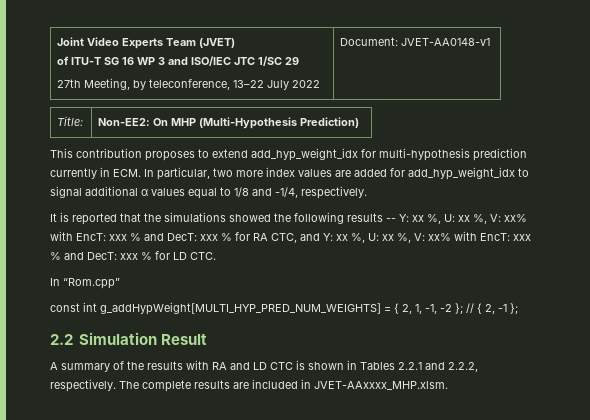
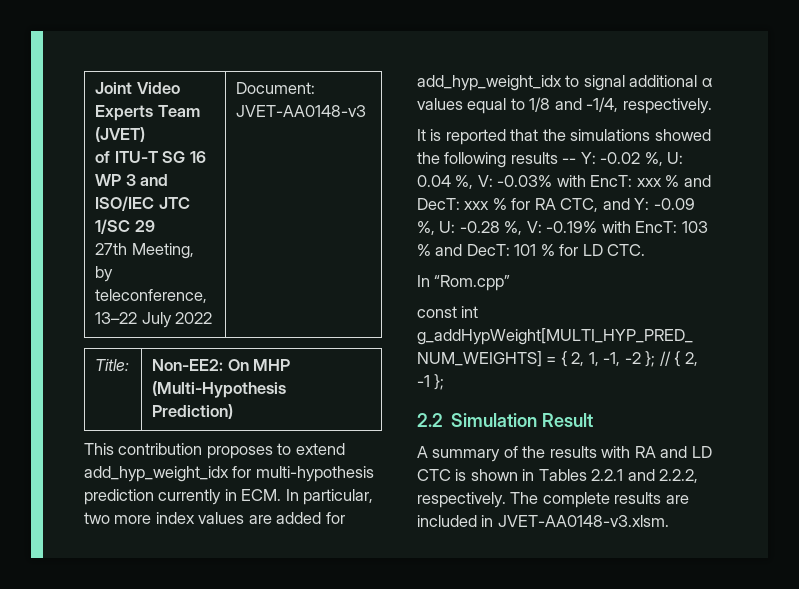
[401,38,491,46] JVET-AA0148-v1 -> [236,105,367,117] JVET-AA0148-v3
[412,214,527,224] xx %, U: xx %, V: xx% -> [600,152,684,166] [417,175,553,189] -0.02 %, U: 0.04 %, V: -0.03%
[336,231,531,243] [50,252,138,260] xx %, U: xx %, V: xx% with EncT: xxx % and DecT: xxx -> [653,198,695,210] [417,221,708,235] [417,244,537,256] -0.09 %, U: -0.28 %, V: -0.19% with EncT: 103 % and DecT: 101
[314,381,448,390] JVET-AAxxxx_MHP.xlsm. -> [497,515,669,527] JVET-AA0148-v3.xlsm.

